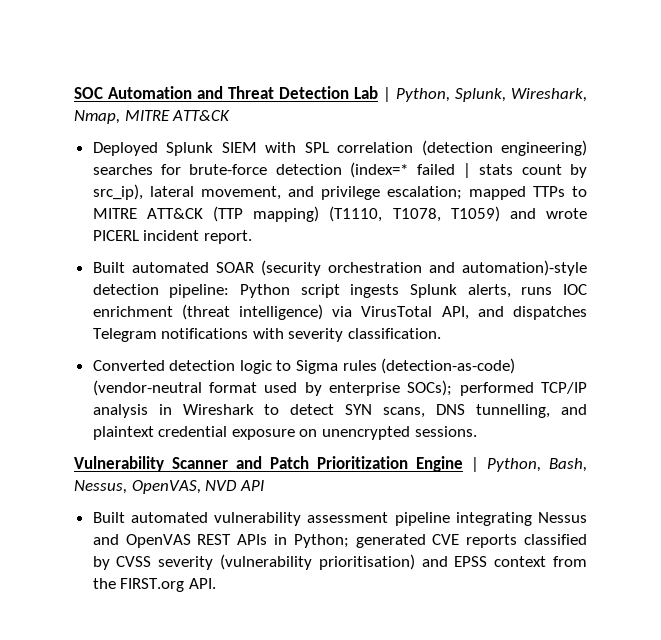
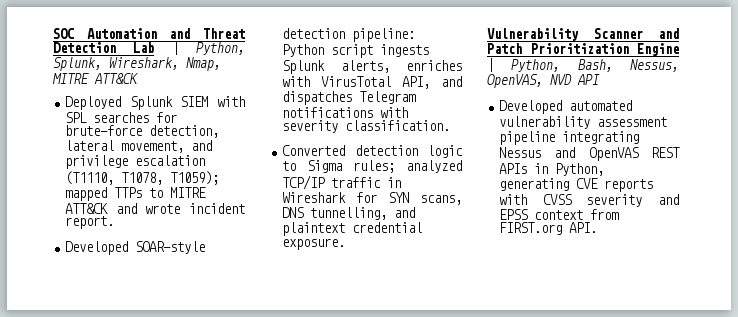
[337,140,587,156] [92,162,587,178] [92,184,462,200] correlation (detection engineering) searches for brute-force detection (index=* failed | stats count by src_ip), lateral movement, and privilege escalation; -> [93,112,178,123] [65,125,220,138] [65,140,213,153] [65,155,206,169] [65,171,220,185] searches for brute-force detection, lateral movement, and privilege escalation (T1110, T1078, T1059);
[213,206,500,222] (TTP mapping) (T1110, T1078, T1059) -> (109, 208) none
[92,230,139,241] PICERL -> (181, 209) none
[92,260,587,276] Built automated SOAR (security orchestration and automation)-style -> [65,241,206,255] Developed SOAR-style
[521,284,588,295] [92,304,353,320] runs IOC enrichment (threat intelligence) via -> [406,60,462,71] [282,76,311,87] enriches with
[342,358,516,374] [92,380,587,396] [92,404,335,418] rules (detection-as-code) (vendor-neutral format used by enterprise SOCs); performed TCP/IP analysis in Wireshark to detect -> [353,160,462,173] [282,175,402,190] [282,192,378,203] rules; analyzed TCP/IP traffic in Wireshark for
[231,426,477,440] exposure on unencrypted sessions. -> [282,238,346,250] exposure.
[92,512,125,523] Built -> [499,100,563,114] Developed
[293,534,588,548] [92,554,415,570] Python; generated CVE reports classified by CVSS severity (vulnerability prioritisation) -> [555,163,605,176] [499,178,654,192] [499,194,643,207] Python, generating CVE reports with CVSS severity
[92,578,116,589] the -> (620, 214) none

